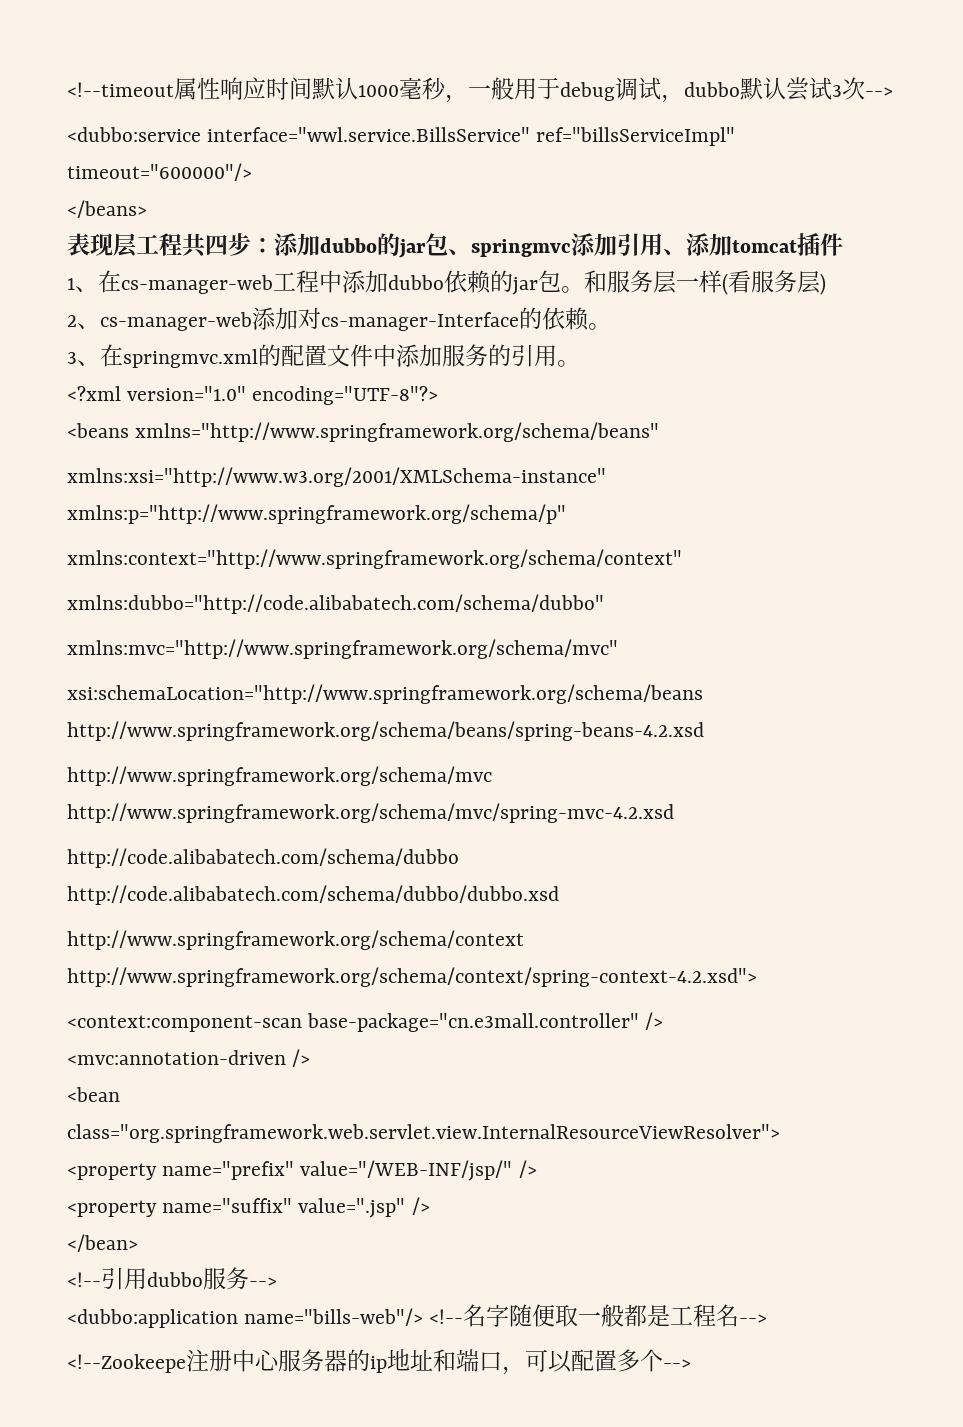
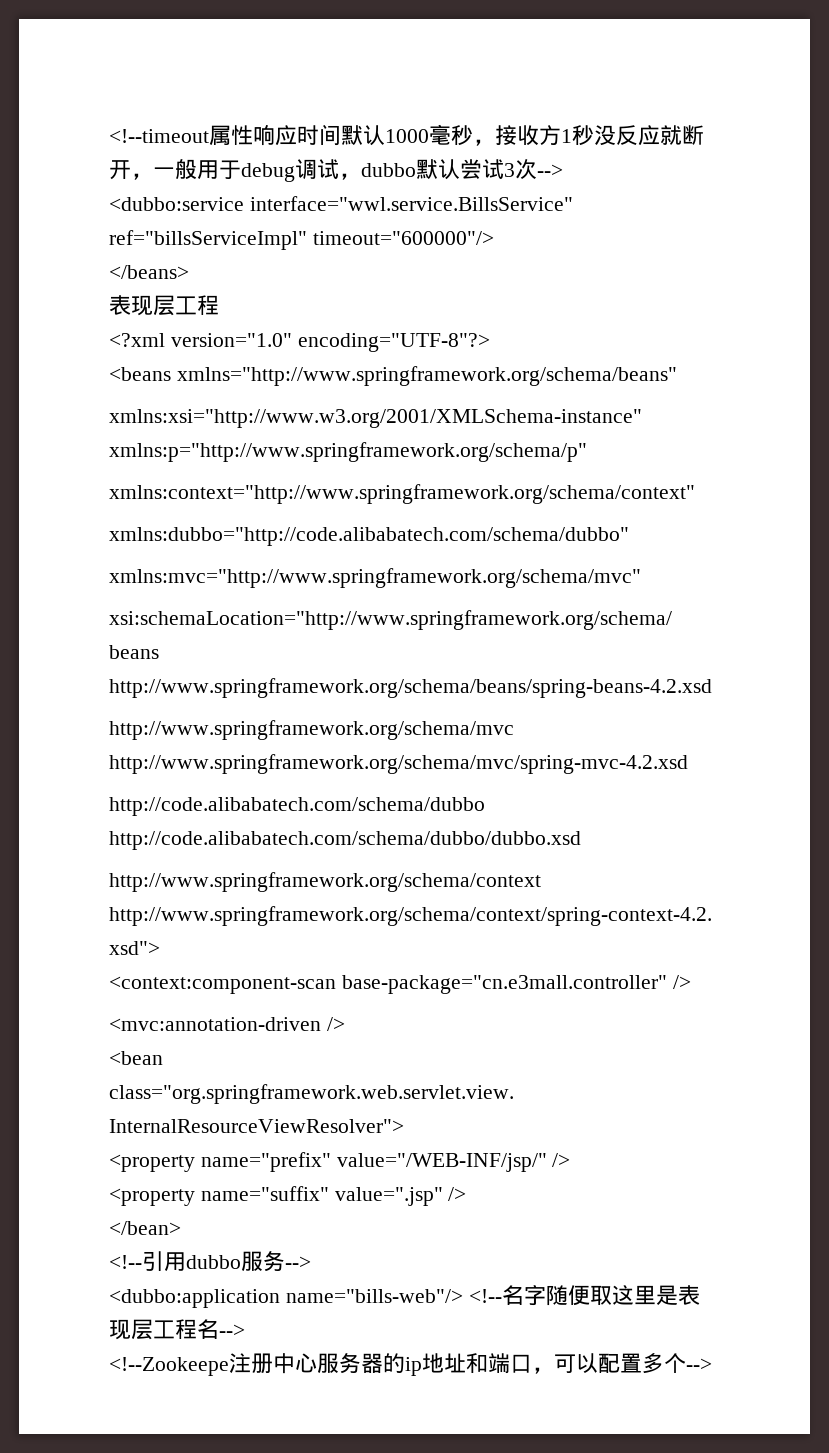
(468, 98) none -> [495,125,704,146] [109,160,153,180] 接收方1秒没反应就断开，
[182,233,843,258] [67,270,826,295] [67,307,611,331] [67,344,580,368] 共四步：添加dubbo的jar包、springmvc添加引用、添加tomcat插件 // 1、在cs-manager-web工程中添加dubbo依赖的jar包。和服务层一样(看服务层) // 2、cs-manager-web添加对cs-manager-Interface的依赖。 // 3、在springmvc.xml的配置文件中添加服务的引用。 -> (219, 305) none
[578,1304,671,1327] 一般都是 -> [611,1285,700,1305] [109,1319,153,1340] 这里是表现层

